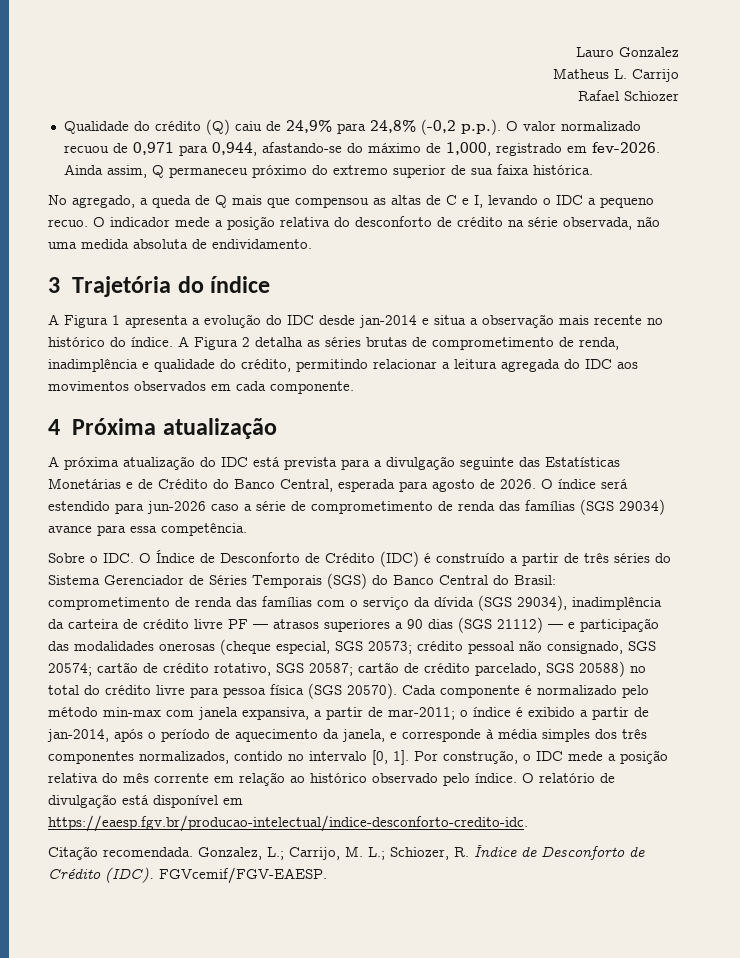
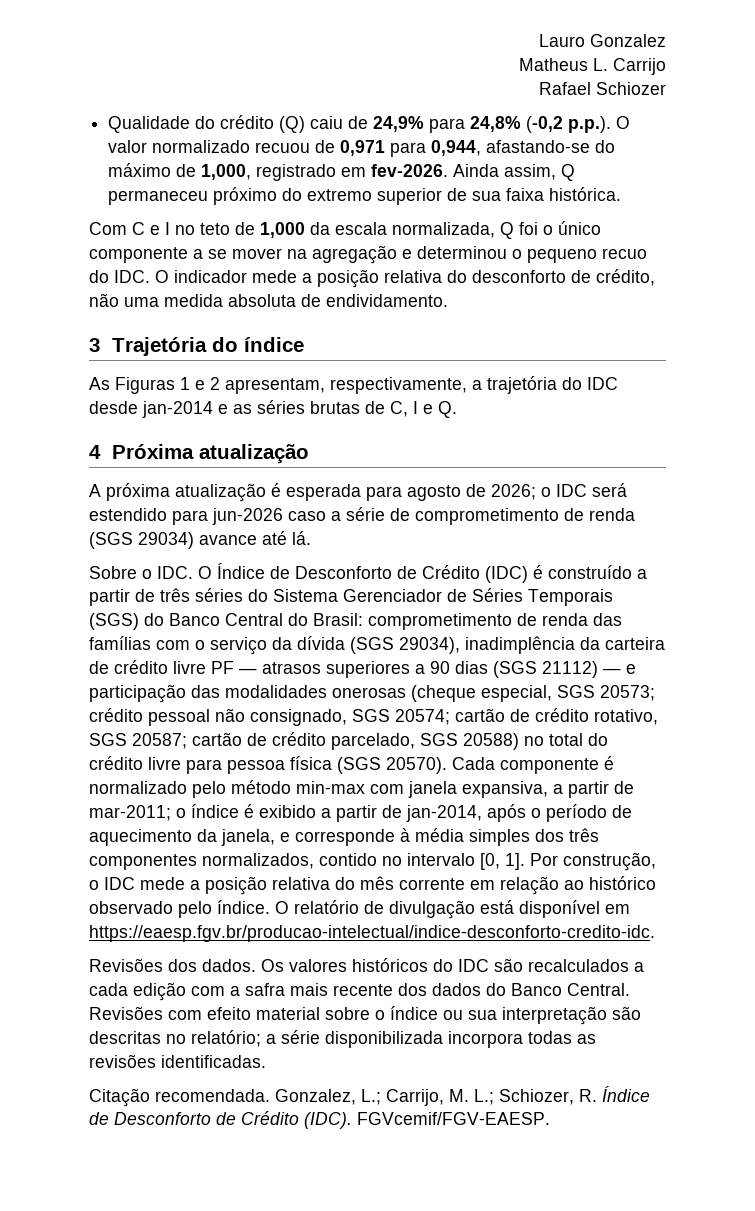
[48,195,654,208] [48,219,88,227] No agregado, a queda de Q mais que compensou as altas de C e I, levando o IDC a pequeno recuo. -> [89,221,601,239] [89,245,647,264] [89,270,150,283] Com C e I no teto de 1,000 da escala normalizada, Q foi o único componente a se mover na agregação e determinou o pequeno recuo do IDC.
[457,217,632,230] crédito na série observada, -> [596,269,655,286] crédito,
[48,314,261,328] A Figura 1 apresenta a evolução -> [89,376,557,394] As Figuras 1 e 2 apresentam, respectivamente, a trajetória
[434,314,663,328] [48,336,619,350] [48,358,638,372] [48,381,354,394] situa a observação mais recente no histórico do índice. A Figura 2 detalha as séries brutas de comprometimento de renda, inadimplência e qualidade do crédito, permitindo relacionar a leitura agregada do IDC aos movimentos observados em cada componente. -> [233,400,457,418] as séries brutas de C, I e Q.
[200,456,620,470] [48,478,333,492] do IDC está prevista para a divulgação seguinte das Estatísticas Monetárias e de Crédito do Banco Central, -> [271,483,281,497] é
[500,479,596,489] 2026. O índice -> [491,484,587,500] 2026; o IDC
[499,500,575,511] das famílias -> (635, 514) none
[97,522,247,536] para essa competência. -> [262,531,311,545] até lá.
(528, 823) none -> [89,958,644,972] [89,982,630,1001] [89,1006,641,1025] [89,1030,596,1048] [89,1054,266,1068] // Revisões dos dados. Os valores históricos do IDC são recalculados a cada edição com a safra mais recente dos dados do Banco Central. Revisões com efeito material sobre o índice ou sua interpretação são descritas no relatório; a série disponibilizada incorpora todas as revisões identificadas.

